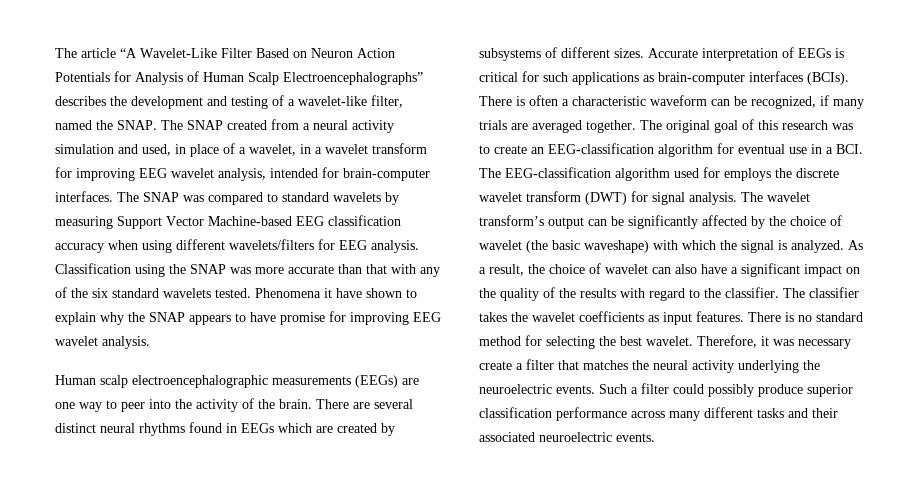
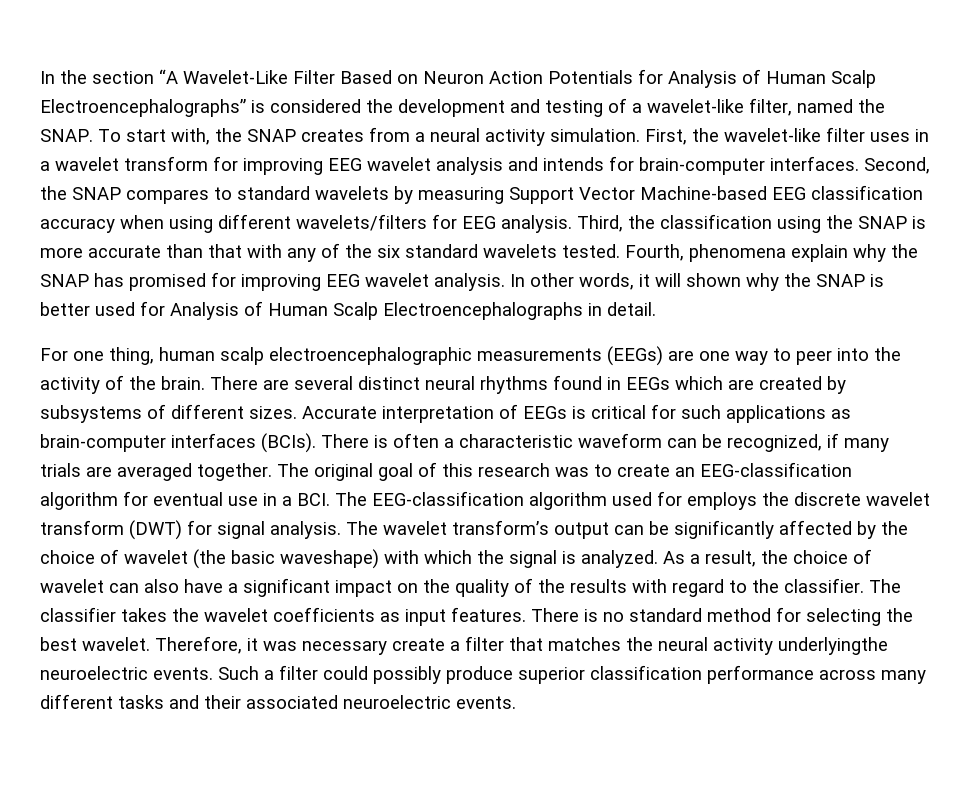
[55,48,116,58] The article -> [40,70,154,84] In the section
[55,96,106,106] describes -> [251,99,361,113] is considered
[161,119,394,133] [55,143,296,157] The SNAP created from a neural activity simulation and used, in place of a wavelet, -> [98,127,910,146] To start with, the SNAP creates from a neural activity simulation. First, the wavelet-like filter uses
[218,167,430,181] [55,191,263,205] analysis, intended for brain-computer interfaces. The SNAP was compared -> [436,156,930,175] [40,186,209,204] analysis and intends for brain-computer interfaces. Second, the SNAP compares
[55,263,131,274] Classification -> [577,214,772,232] Third, the classification
[230,267,251,274] was -> [912,216,926,229] is
[255,288,417,298] [55,312,325,325] Phenomena it have shown to explain why the SNAP appears to have promise -> [625,244,918,262] [40,273,206,291] Fourth, phenomena explain why the SNAP has promised
[55,375,96,385] // Human -> [510,273,884,291] [40,301,656,320] [40,347,215,365] In other words, it will shown why the SNAP is better used for Analysis of Human Scalp Electroencephalographs in detail. // For one thing, human
[738,360,820,373] underlying the -> [778,637,888,655] underlyingthe

